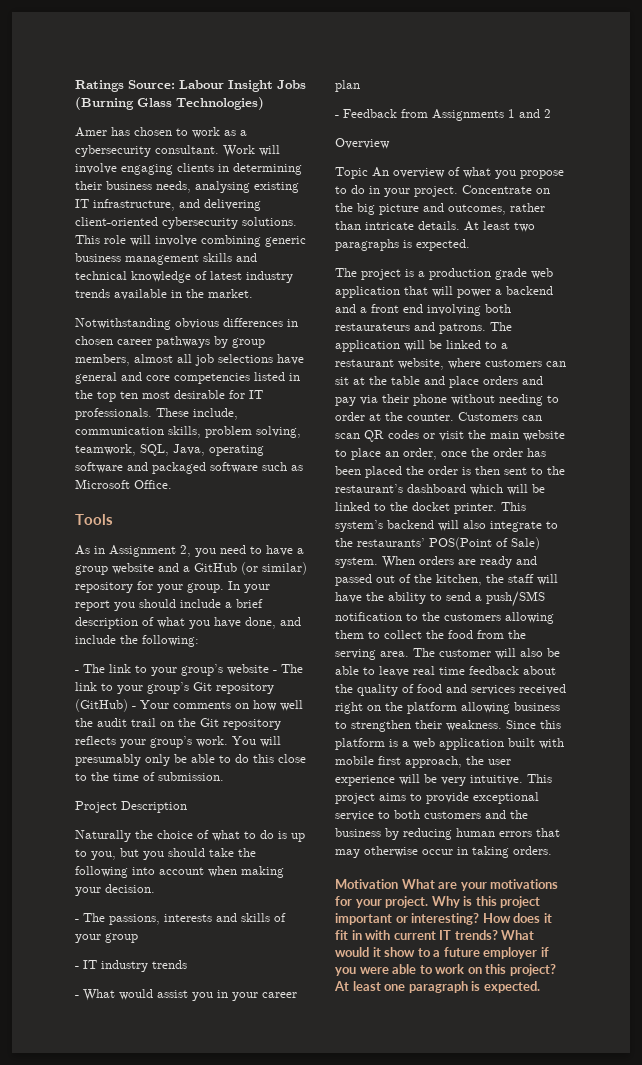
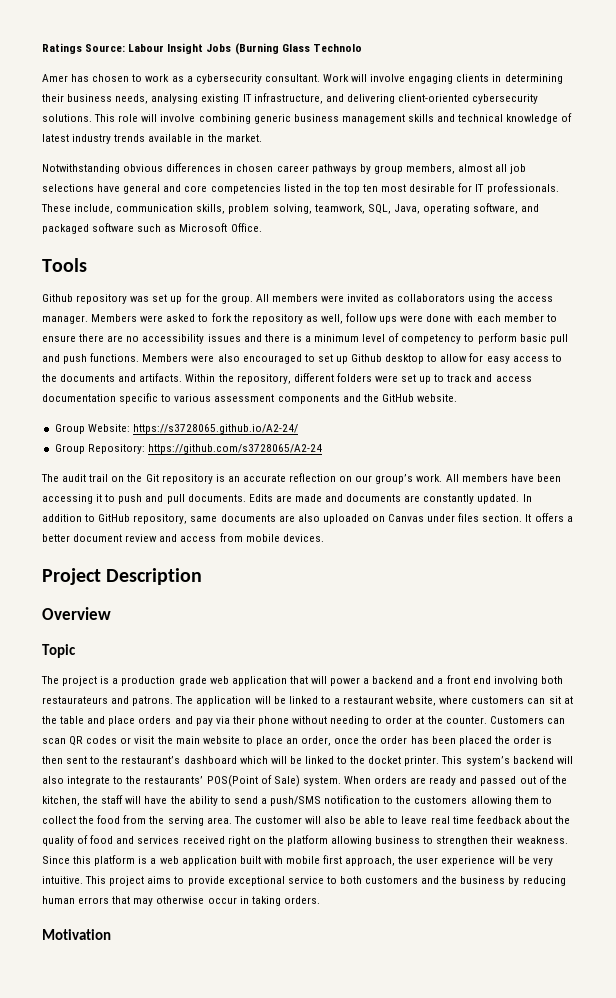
[176,97,264,110] Technologies) -> [312,44,362,52] Technolo
[75,462,123,473] software -> [473,203,519,214] software,
[75,545,304,557] [75,562,307,575] [75,581,270,593] [75,599,263,611] [75,617,301,629] [75,635,199,647] [75,664,303,676] [75,682,274,694] [75,699,303,712] [75,718,93,727] As in Assignment 2, you need to have a group website and a GitHub (or similar) repository for your group. In your report you should include a brief description of what you have done, and include the following: // - The link to your group’s website - The link to your group’s Git repository (GitHub) - Your comments on how well the -> [42,293,553,304] [42,313,557,324] [42,333,568,344] [42,353,562,364] [42,373,532,384] [42,393,457,404] [54,424,298,434] [54,444,322,454] [41,474,59,482] Github repository was set up for the group. All members were invited as collaborators using the access manager. Members were asked to fork the repository as well, follow ups were done with each member to ensure there are no accessibility issues and there is a minimum level of competency to perform basic pull and push functions. Members were also encouraged to set up Github desktop to allow for easy access to the documents and artifacts. Within the repository, different folders were set up to track and access documentation specific to various assessment components and the GitHub website. // Group Website: https://s3728065.github.io/A2-24/ // Group Repository: https://github.com/s3728065/A2-24 // The
[75,736,281,748] [75,754,306,766] [75,772,224,781] [75,801,187,813] [75,830,305,842] [75,848,256,860] [75,866,284,878] [75,884,155,896] [75,913,286,925] [75,933,138,943] [75,960,187,972] [75,989,297,1001] [335,80,360,92] [335,109,551,121] [335,138,390,149] [335,167,564,179] [335,185,550,197] [335,203,545,215] [335,221,535,232] [335,239,470,251] reflects your group’s work. You will presumably only be able to do this close to the time of submission. // Project Description // Naturally the choice of what to do is up to you, but you should take the following into account when making your decision. // - The passions, interests and skills of your group // - IT industry trends // - What would assist you in your career plan // - Feedback from Assignments 1 and 2 // Overview // Topic An overview of what you propose to do in your project. Concentrate on the big picture and outcomes, rather than intricate details. At least two paragraphs is expected. -> [215,473,561,484] [42,494,532,504] [42,513,573,524] [42,533,324,542] [42,568,203,585] [42,607,111,620] [42,644,76,658] is an accurate reflection on our group’s work. All members have been accessing it to push and pull documents. Edits are made and documents are constantly updated. In addition to GitHub repository, same documents are also uploaded on Canvas under files section. It offers a better document review and access from mobile devices. // Project Description // Overview // Topic
[401,879,559,891] [335,896,541,908] [335,913,552,925] [335,930,535,940] [335,947,549,959] [335,964,556,976] [334,981,540,993] What are your motivations for your project. Why is this project important or interesting? How does it fit in with current IT trends? What would it show to a future employer if you were able to work on this project? At least one paragraph is expected. -> (111, 934) none

